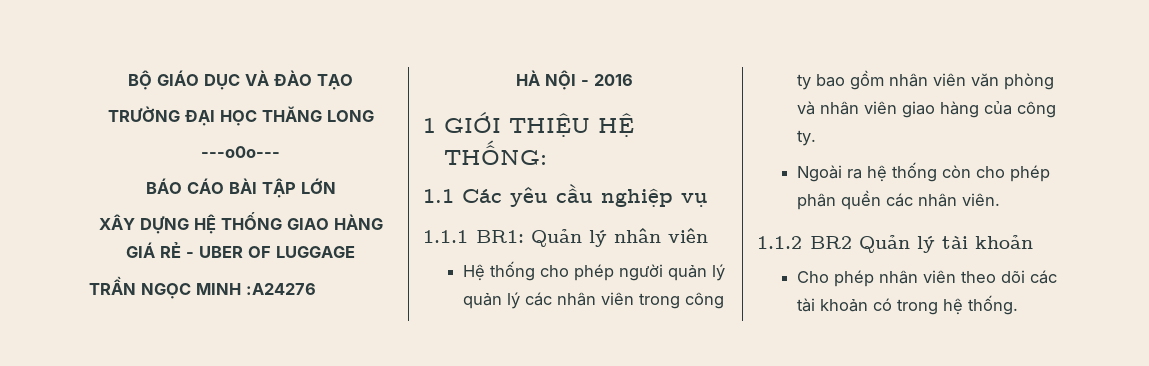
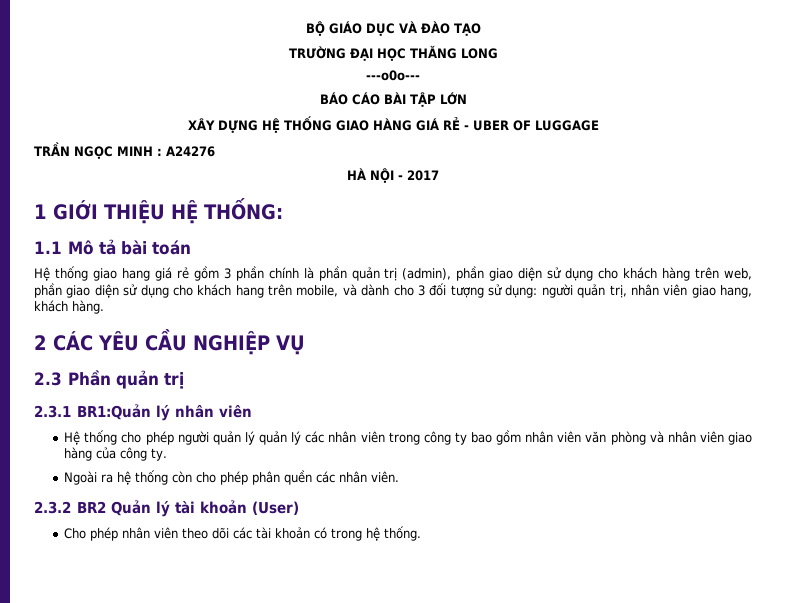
[246,283,316,295] :A24276 -> [157,146,215,157] : A24276
[594,74,633,86] 2016 -> [407,170,439,181] 2017
[462,184,709,207] [423,229,583,247] Các yêu cầu nghiệp vụ // 1.1.1 BR1: Quản -> [68,239,192,255] [34,266,753,281] [34,283,752,298] [34,300,104,314] [34,329,306,355] [34,370,185,389] [34,404,152,420] Mô tả bài toán // Hệ thống giao hang giá rẻ gồm 3 phần chính là phần quản trị (admin), phần giao diện sử dụng cho khách hàng trên web, phần giao diện sử dụng cho khách hang trên mobile, và dành cho 3 đối tượng sử dụng: người quản trị, nhân viên giao hang, khách hàng. // 2 CÁC YÊU CẦU NGHIỆP VỤ // 2.3 Phần quản trị // 2.3.1 BR1:Quản
[757,236,802,249] 1.1.2 -> [34,501,71,514] 2.3.2
(1034, 242) none -> [252,501,300,515] (User)

